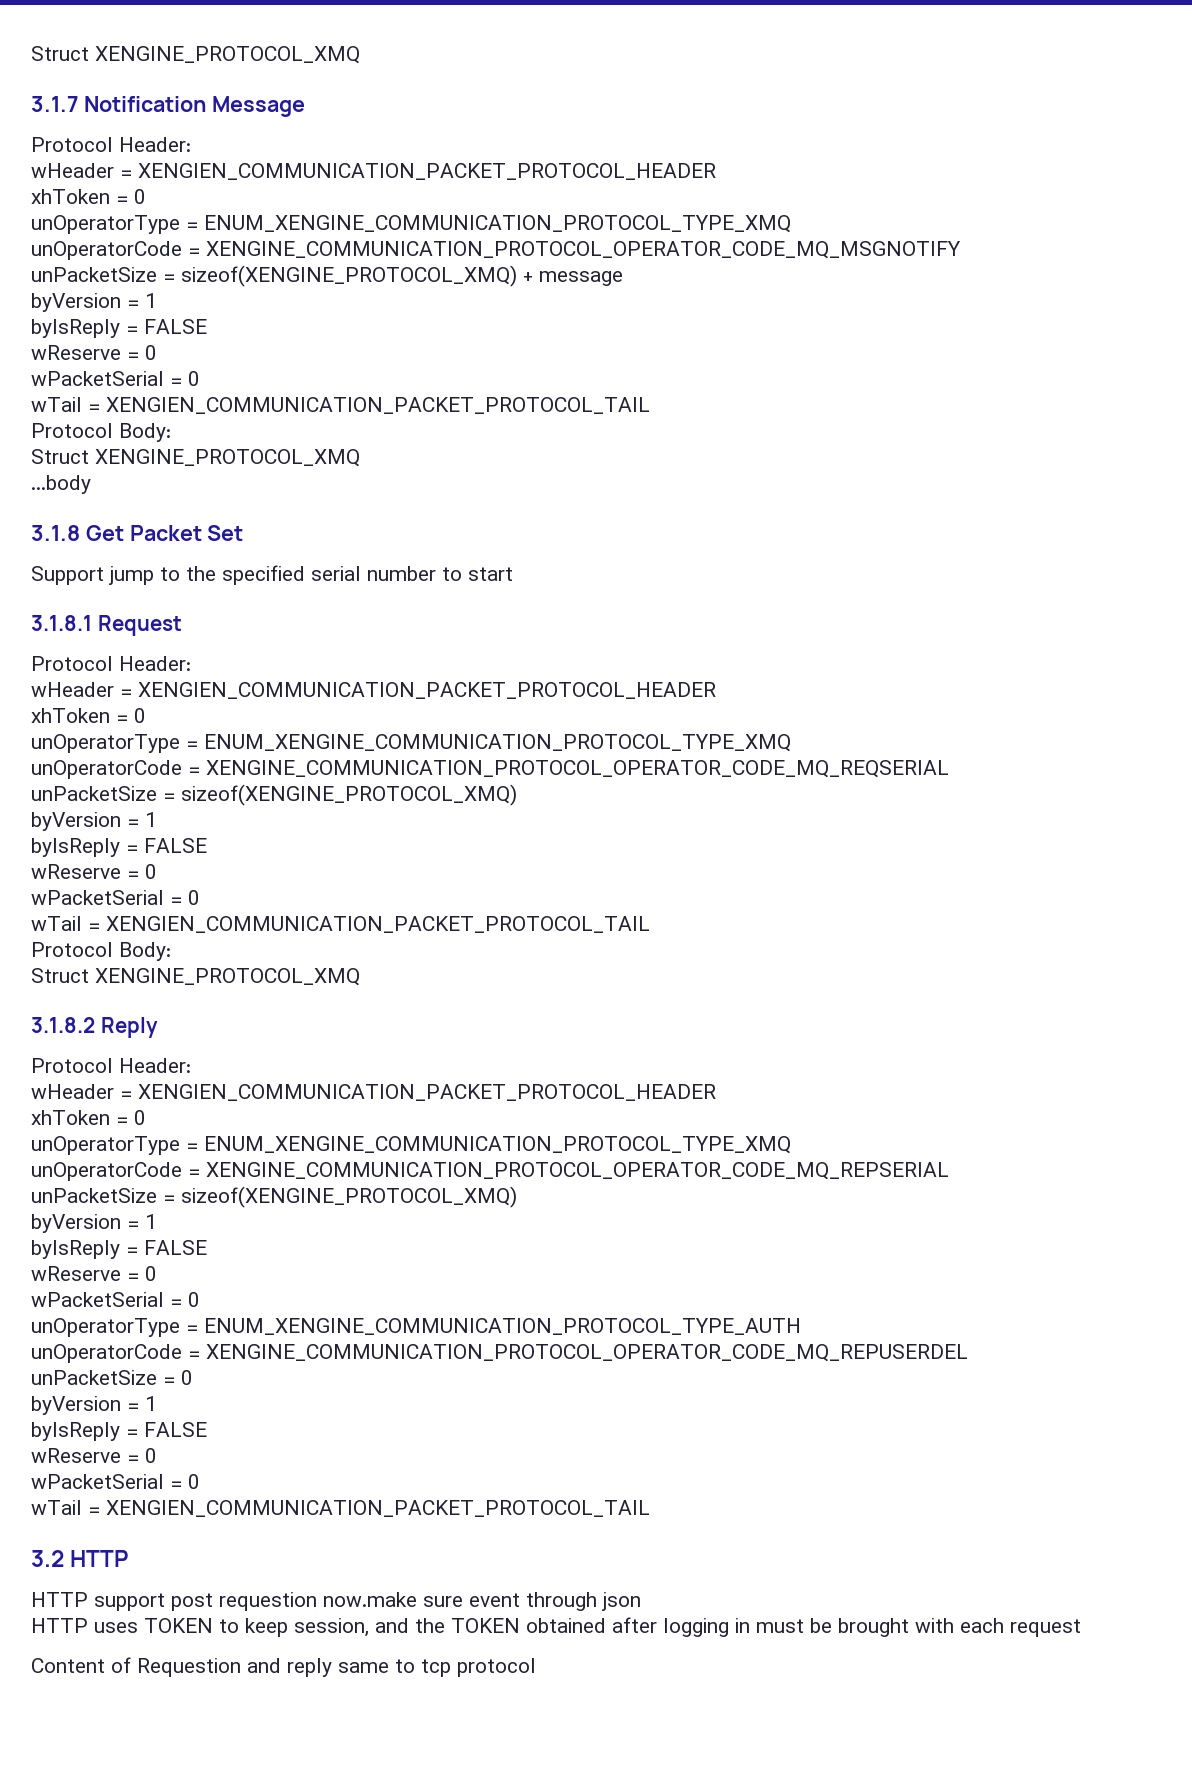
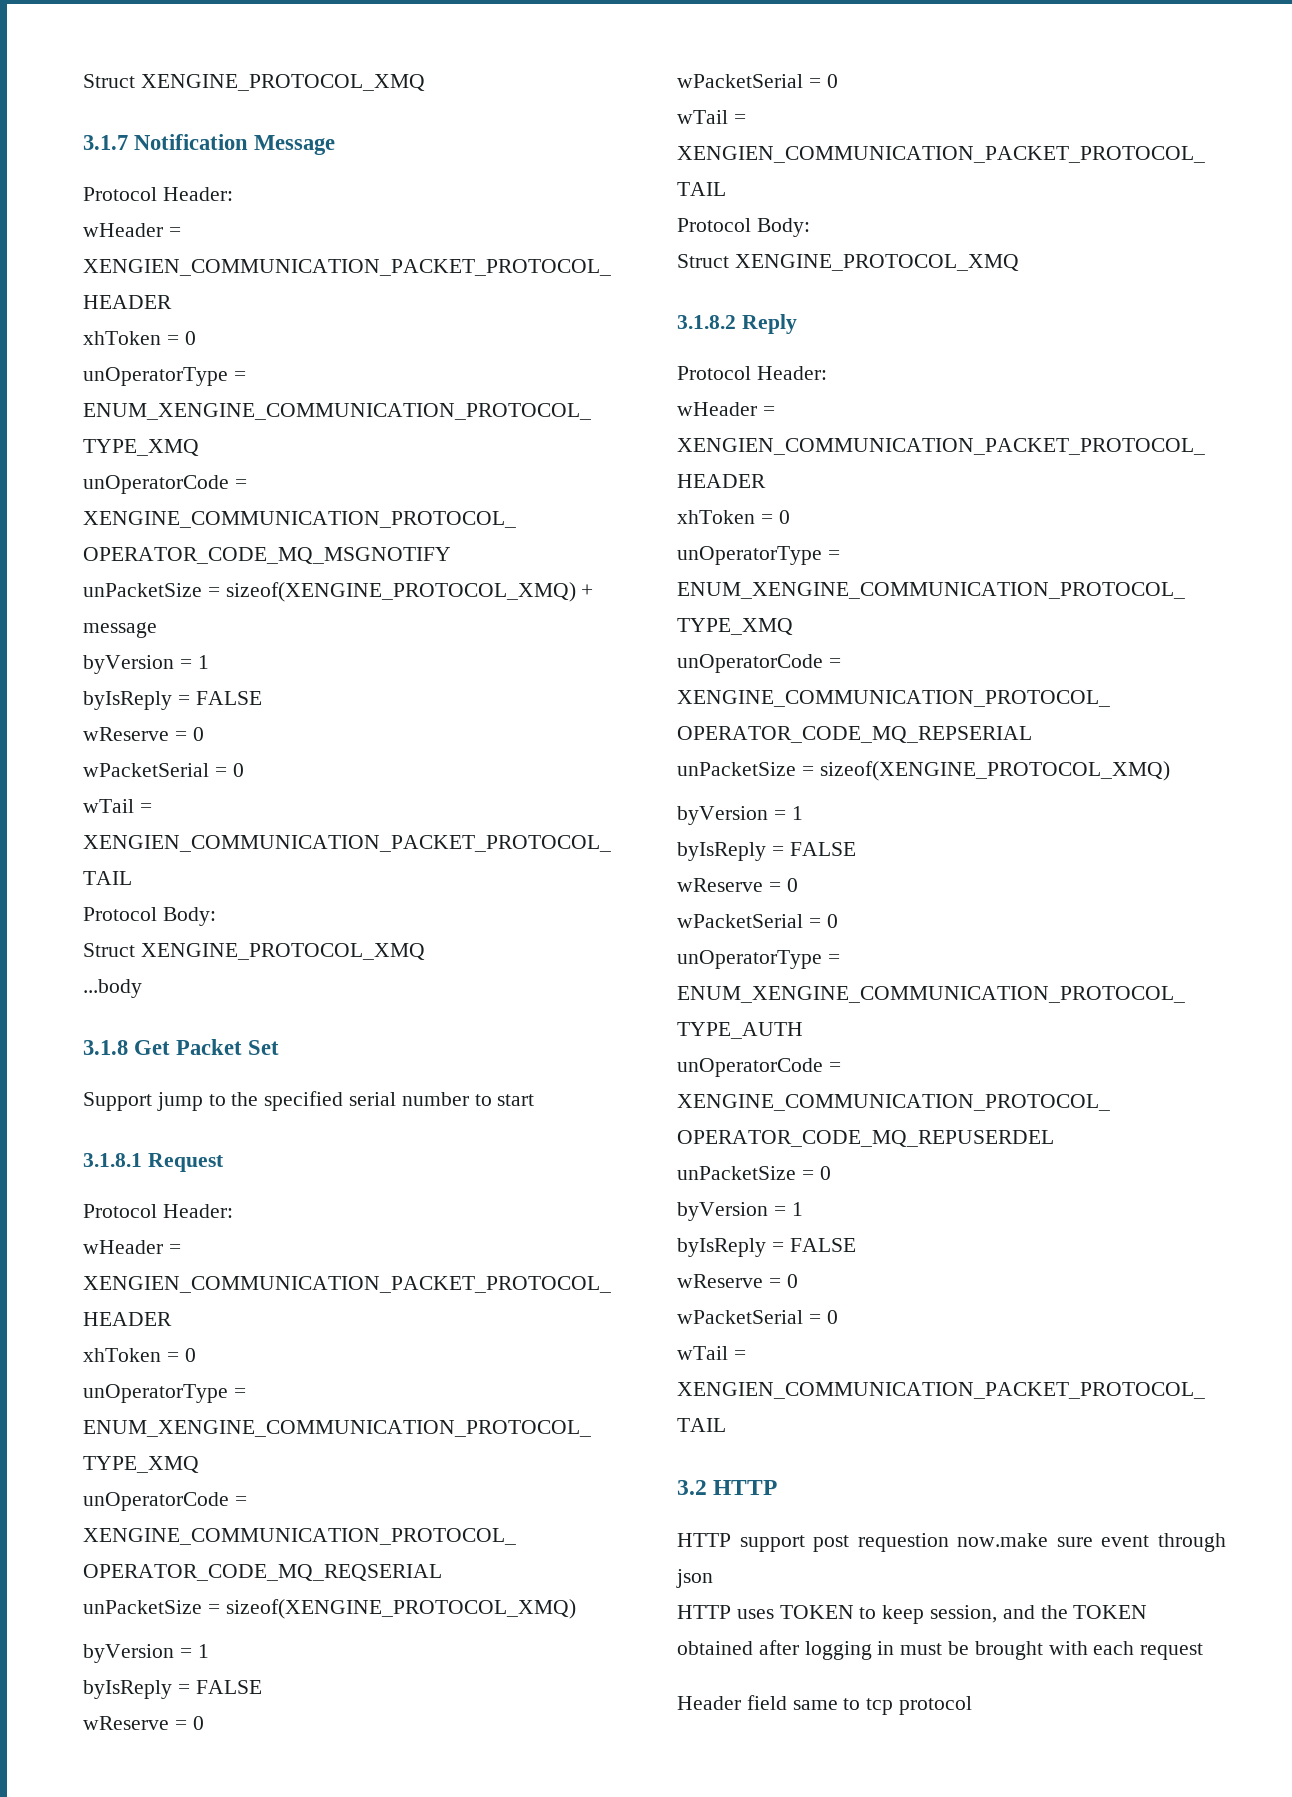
[31,1657,332,1677] Content of Requestion and reply -> [677,1695,787,1710] Header field

